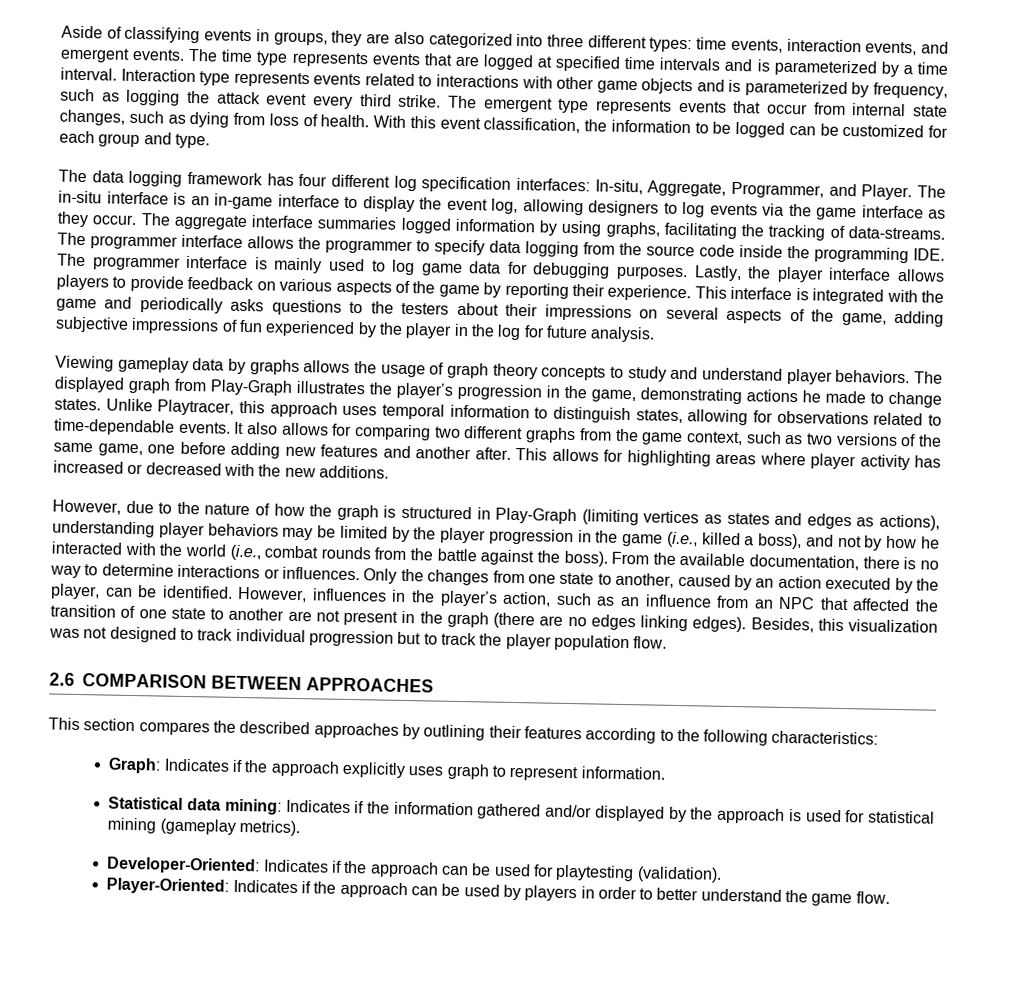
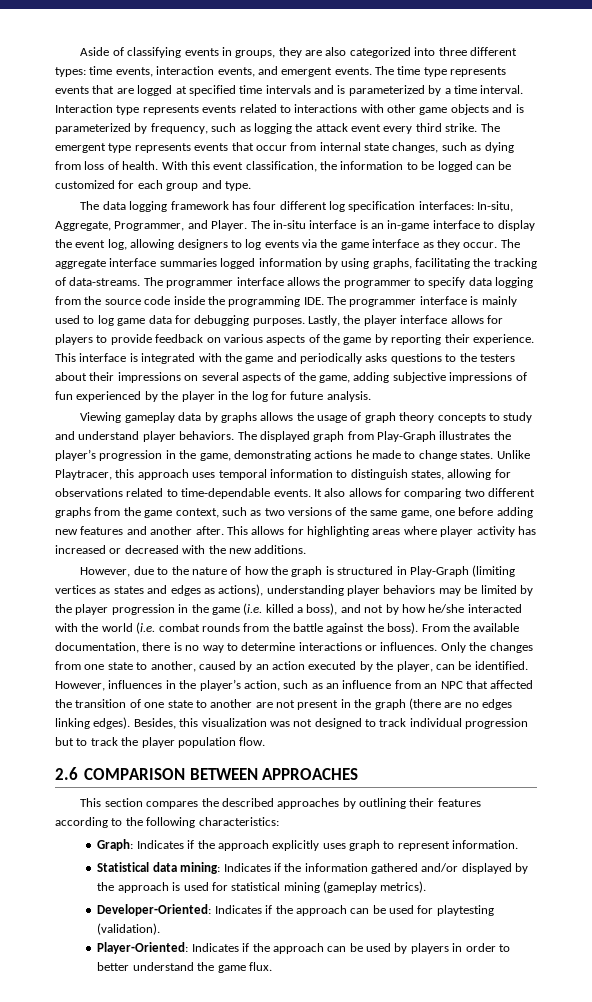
(945, 275) none -> [486,315,503,324] for
[666,531,698,548] (i.e., -> [243,603,263,615] (i.e.
[921,536,941,549] he -> [428,604,465,613] he/she
[229,544,261,561] (i.e., -> [136,622,156,634] (i.e.
[855,891,890,904] flow. -> [248,962,272,971] flux.

